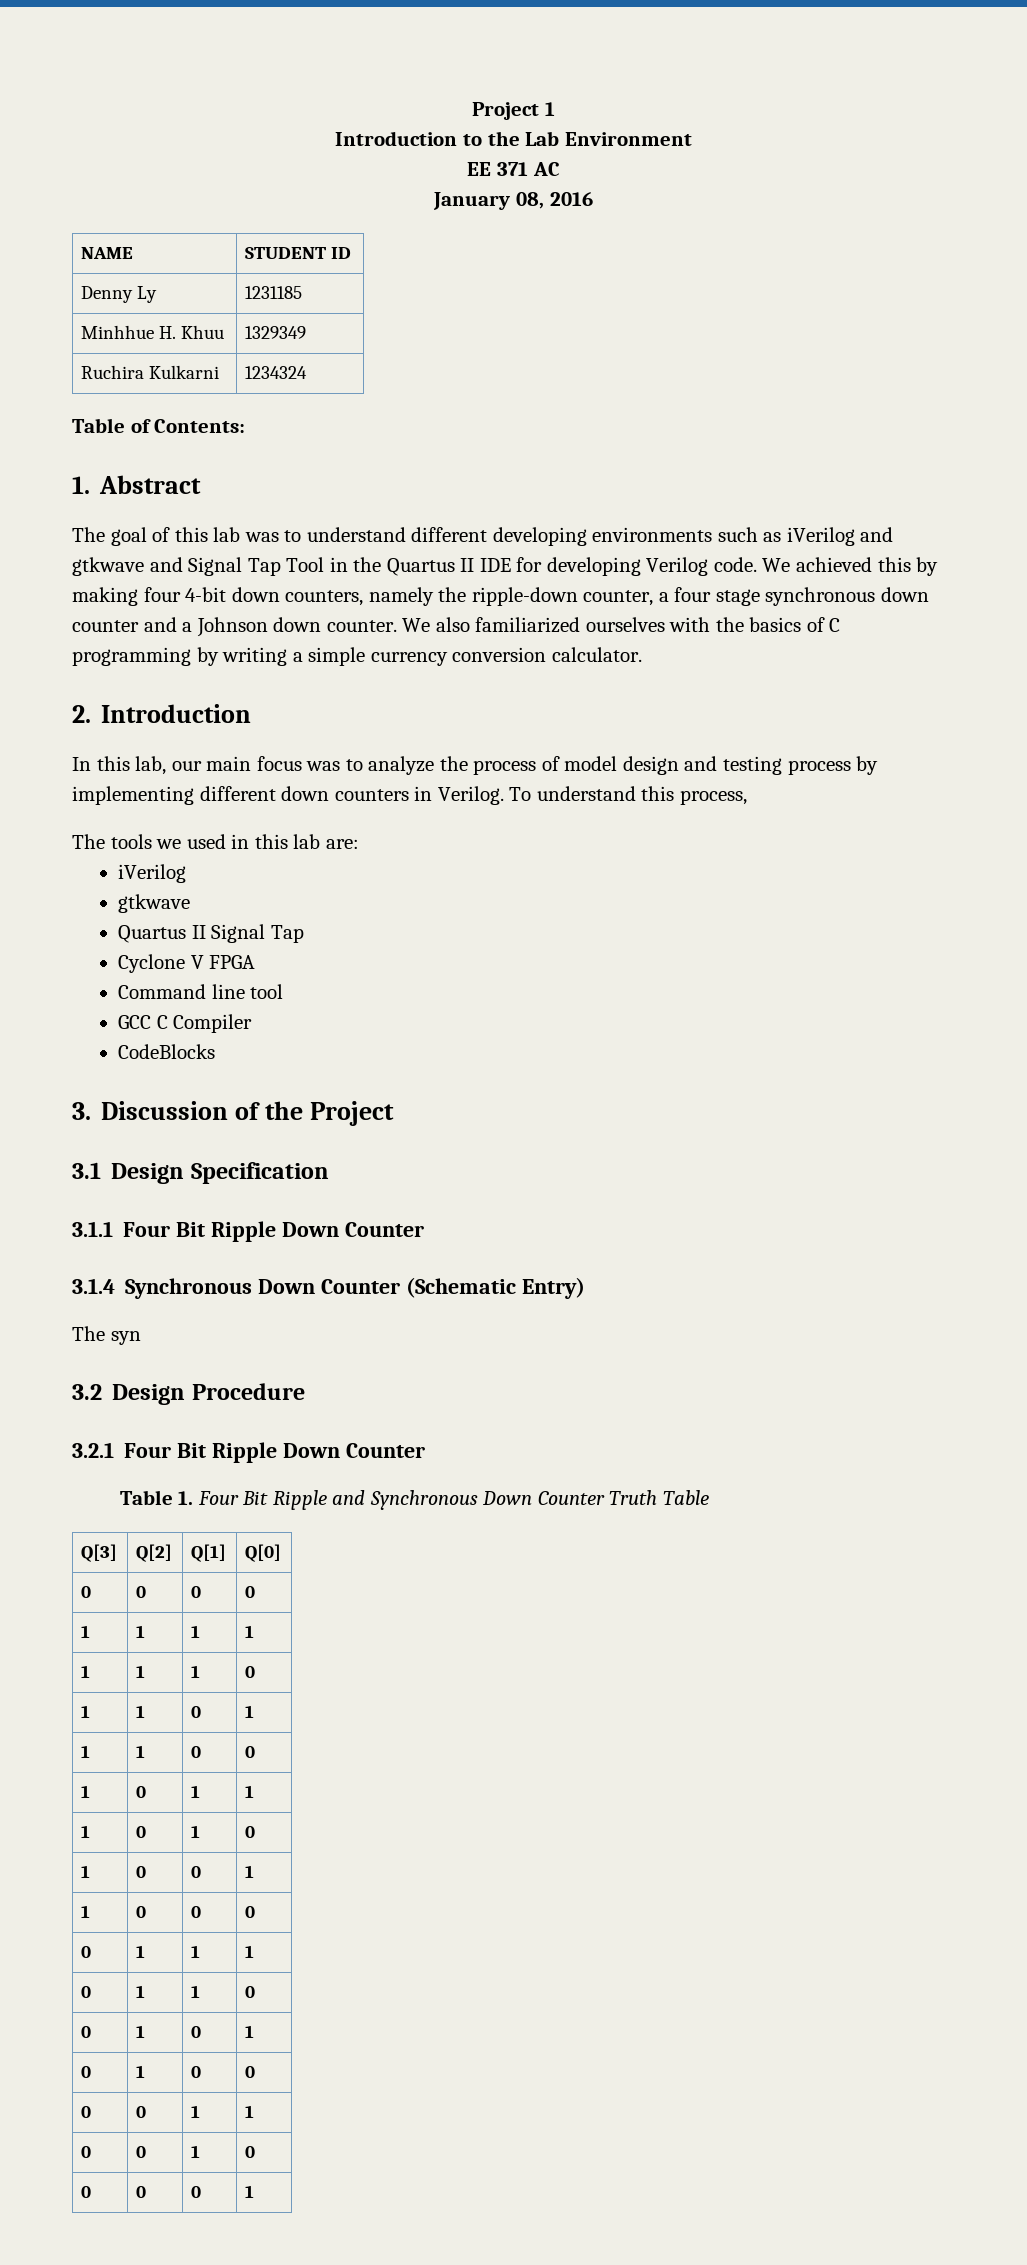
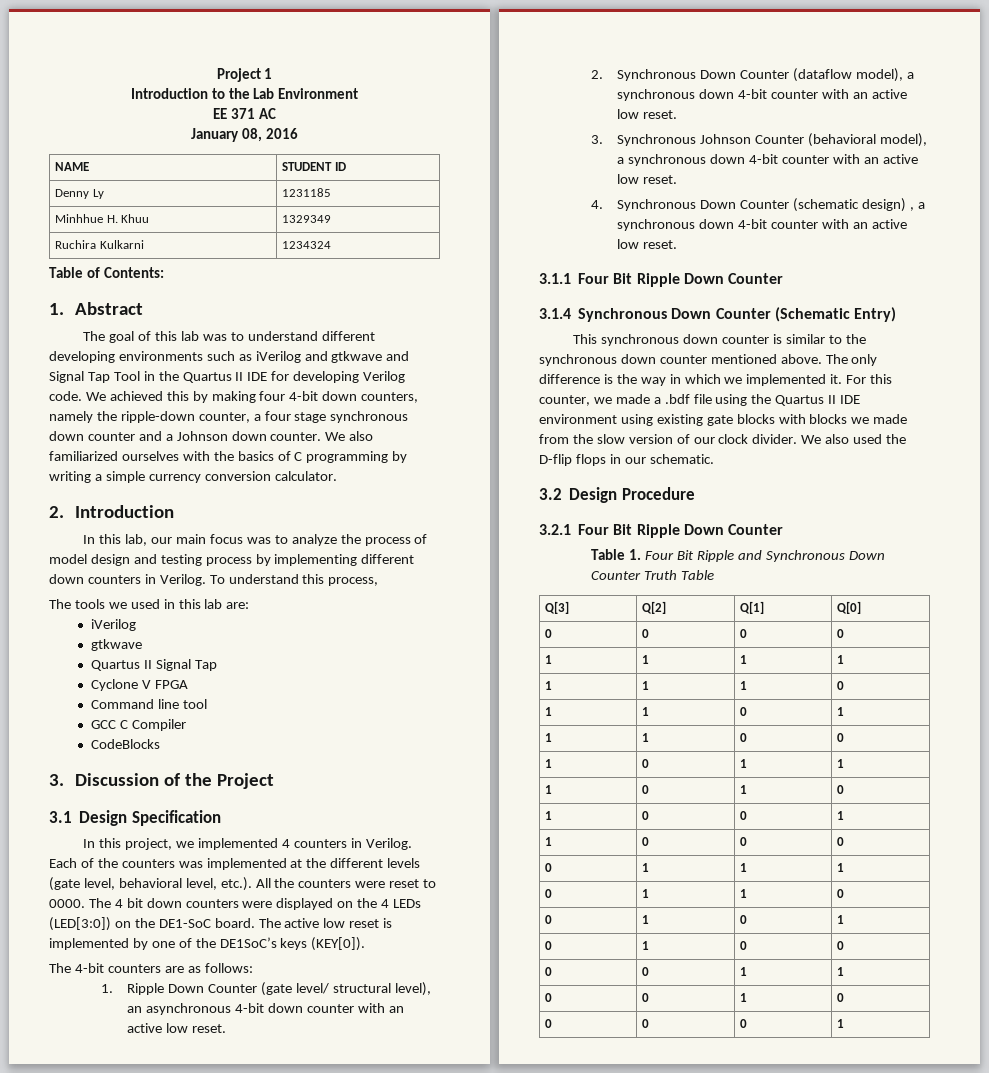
(329, 1173) none -> [83,838,412,850] [49,858,421,870] [49,877,437,891] [49,898,422,910] [49,917,393,931] [49,937,366,951] [49,963,253,973] [101,982,431,996] [127,1003,404,1015] [127,1023,227,1033] [591,68,914,82] [617,89,907,101] [617,109,678,119] [591,133,927,147] [617,154,918,166] [617,174,678,184] [591,198,925,212] [617,219,907,231] [617,239,678,249] // In this project, we implemented 4 counters in Verilog. Each of the counters was implemented at the different levels (gate level, behavioral level, etc.). All the counters were reset to 0000. The 4 bit down counters were displayed on the 4 LEDs (LED[3:0]) on the DE1-SoC board. The active low reset is implemented by one of the DE1SoC’s keys (KEY[0]). // The 4-bit counters are as follows: // 1. Ripple Down Counter (gate level/ structural level), an asynchronous 4-bit down counter with an active low reset. // 2. Synchronous Down Counter (dataflow model), a synchronous down 4-bit counter with an active low reset. // 3. Synchronous Johnson Counter (behavioral model), a synchronous down 4-bit counter with an active low reset. // 4. Synchronous Down Counter (schematic design) , a synchronous down 4-bit counter with an active low reset.
[72,1326,141,1345] The syn -> [573,334,866,346] [539,354,878,366] [539,374,893,386] [539,394,861,406] [539,414,908,426] [539,434,907,444] [539,454,714,466] This synchronous down counter is similar to the synchronous down counter mentioned above. The only difference is the way in which we implemented it. For this counter, we made a .bdf file using the Quartus II IDE environment using existing gate blocks with blocks we made from the slow version of our clock divider. We also used the D-flip flops in our schematic.

